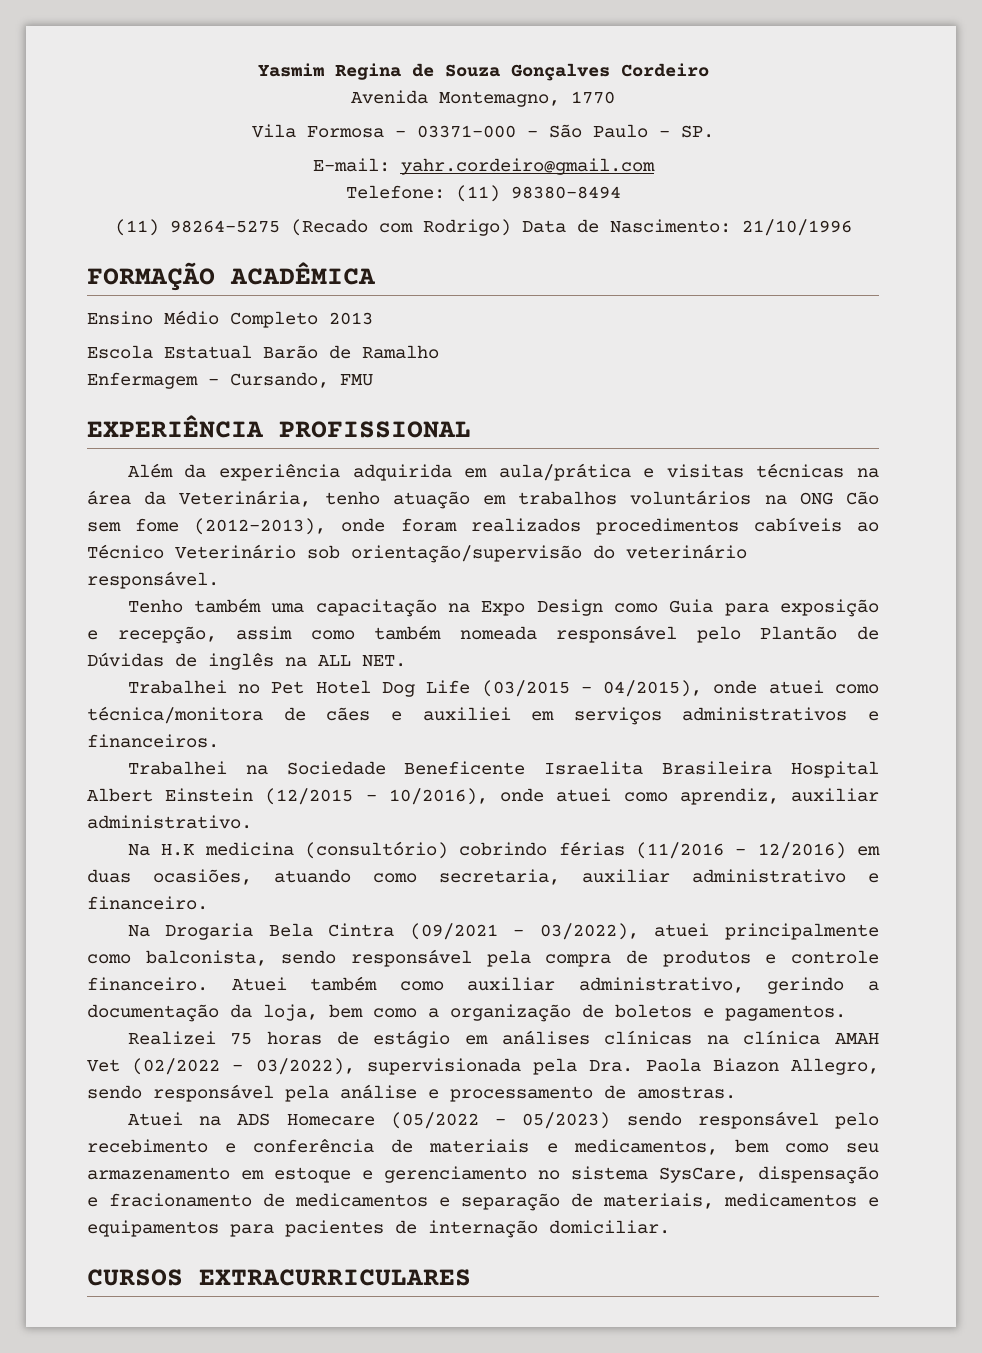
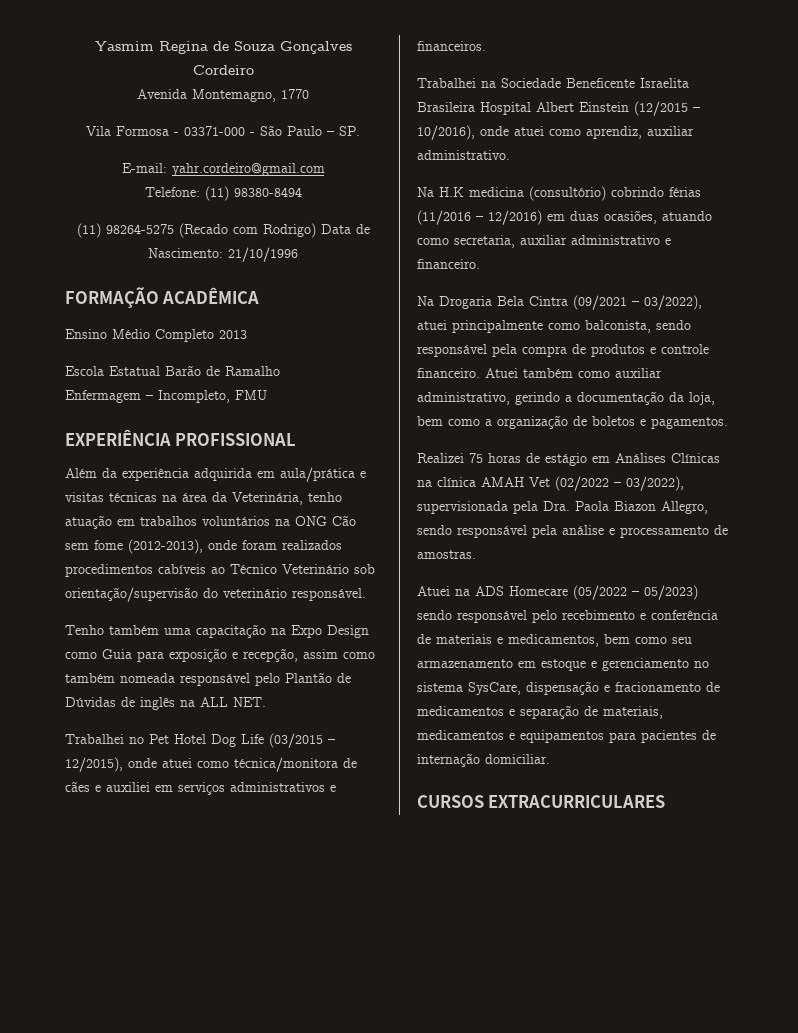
[230,372,329,388] Cursando, -> [158,390,230,403] Incompleto,
[603,680,703,697] 04/2015), -> [65,757,123,772] 12/2015),
[501,1030,693,1045] análises clínicas -> [615,453,720,463] Análises Clínicas

